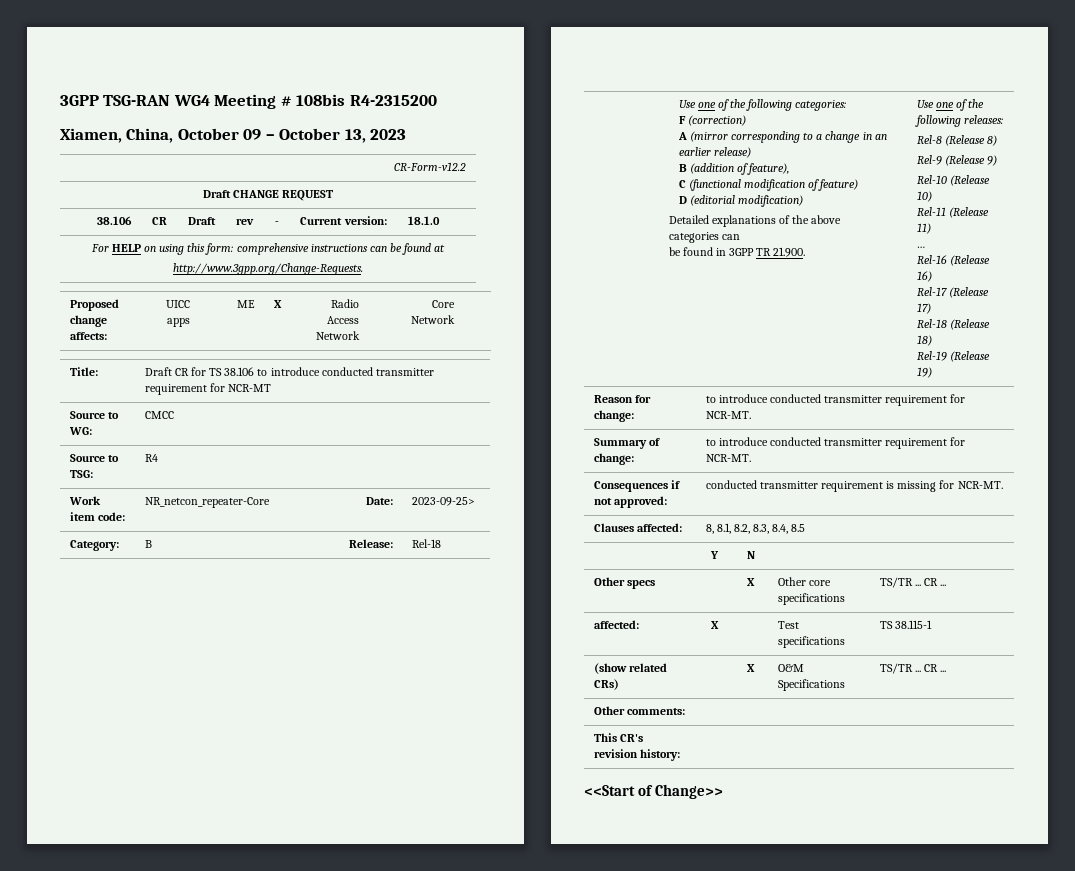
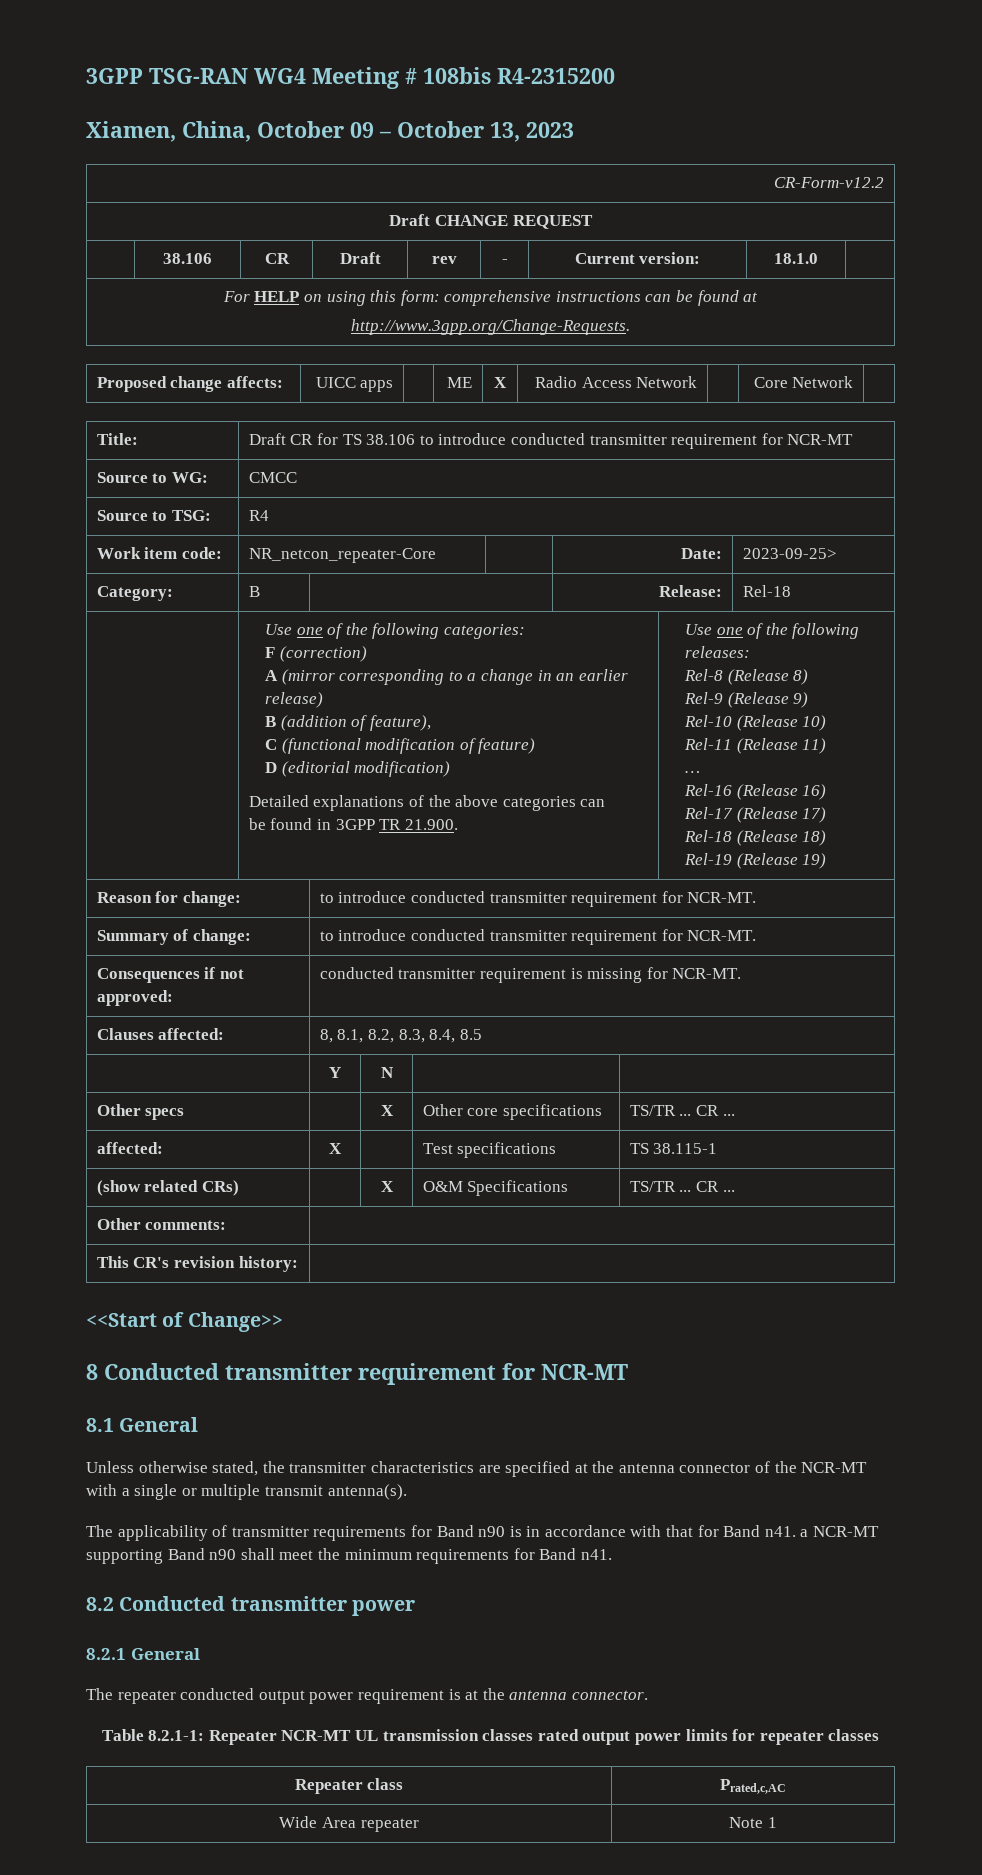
(724, 791) none -> [86,1363,628,1385] [86,1417,199,1432] [86,1461,868,1477] [86,1484,407,1500] [86,1525,880,1541] [86,1548,612,1564] [86,1596,415,1616] [86,1648,200,1660] [86,1688,648,1704] [101,1729,880,1745] [294,1778,404,1794] [720,1779,786,1794] [279,1816,419,1832] [729,1817,777,1828] // 8 Conducted transmitter requirement for NCR-MT // 8.1 General // Unless otherwise stated, the transmitter characteristics are specified at the antenna connector of the NCR-MT with a single or multiple transmit antenna(s). // The applicability of transmitter requirements for Band n90 is in accordance with that for Band n41. a NCR-MT supporting Band n90 shall meet the minimum requirements for Band n41. // 8.2 Conducted transmitter power // 8.2.1 General // The repeater conducted output power requirement is at the antenna connector. // Table 8.2.1-1: Repeater NCR-MT UL transmission classes rated output power limits for repeater classes // Repeater class | Prated,c,AC // Wide Area repeater | Note 1

